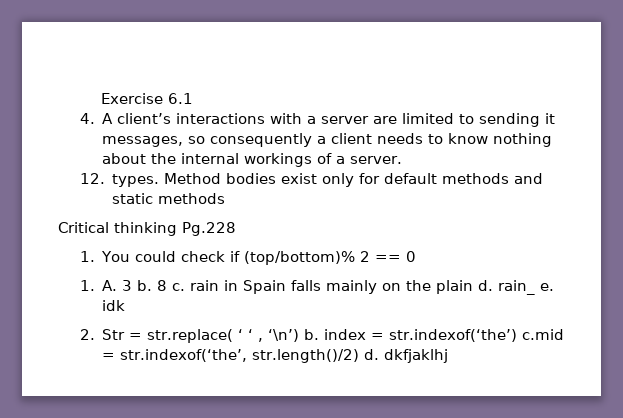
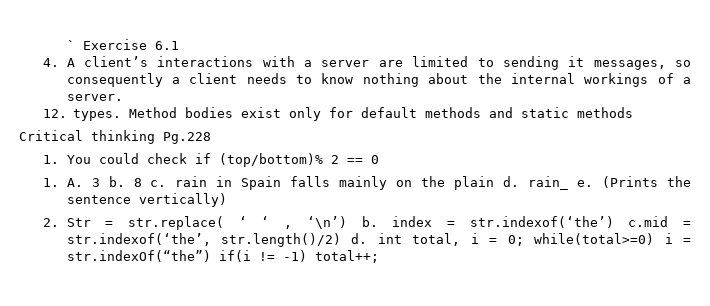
(101, 98) none -> [66,40,75,50] `
[102,300,126,311] idk -> [602,176,691,188] [66,193,227,207] (Prints the sentence vertically)
[384,349,449,363] dkfjaklhj -> [377,233,692,246] [66,250,379,263] int total, i = 0; while(total>=0) i = str.indexOf(“the”) if(i != -1) total++;

